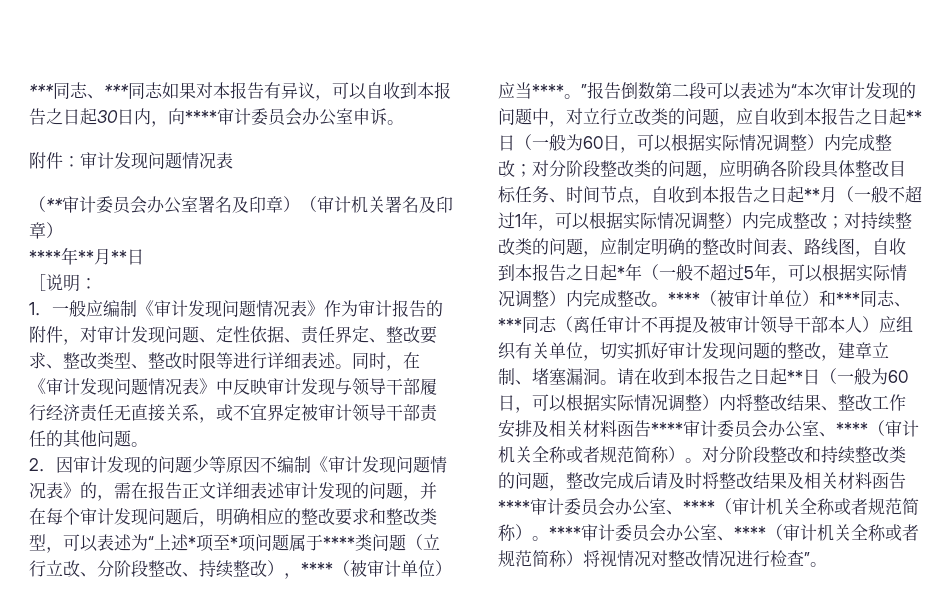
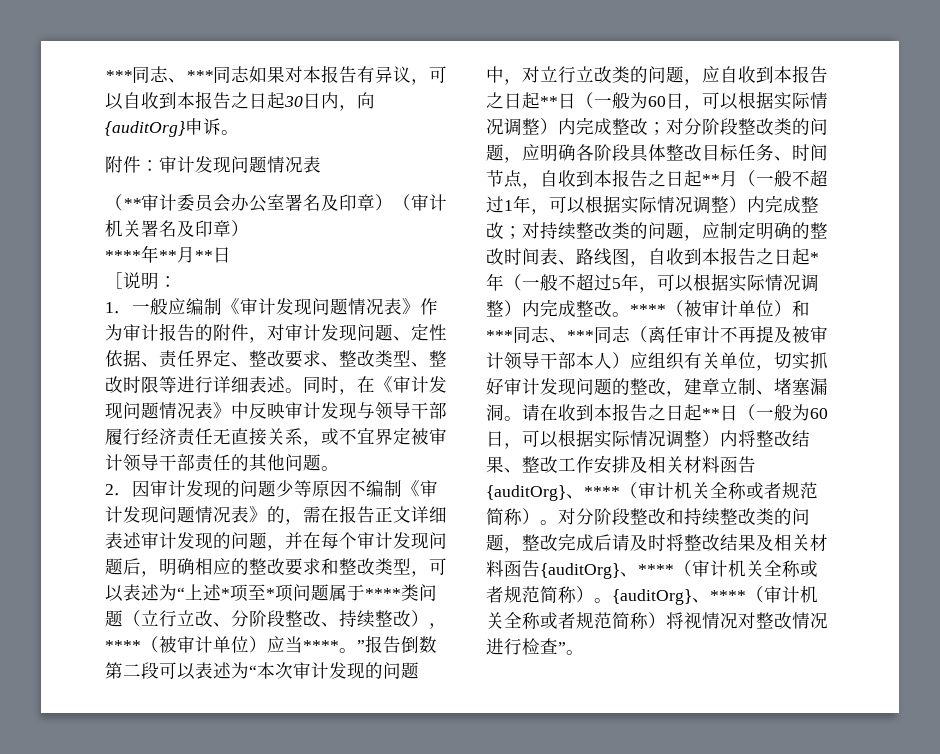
[185,108,353,126] ****审计委员会办公室 -> [105,121,185,137] {auditOrg}
[651,420,819,438] ****审计委员会办公室 -> [486,485,566,501] {auditOrg}
[498,498,919,516] [498,524,717,542] ****审计委员会办公室、****（审计机关全称或者规范简称）。****审计委员会办公室 -> [540,559,818,579] [486,585,692,605] {auditOrg}、****（审计机关全称或者规范简称）。{auditOrg}

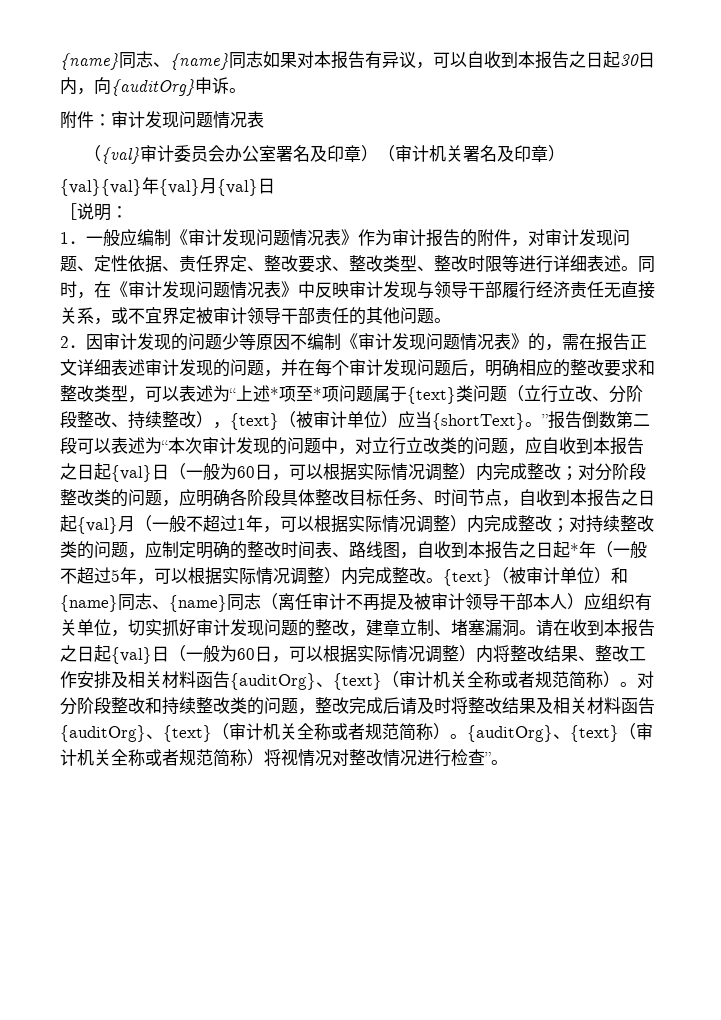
[105,66,213,83] ***同志、*** -> [60,51,229,70] {name}同志、{name}
[123,198,141,209] ** -> [101,147,141,164] {val}
[105,245,213,263] ****年**月** -> [60,177,258,196] {val}{val}年{val}月{val}
[365,588,401,599] **** -> [407,387,456,404] {text}
[105,640,141,651] **** -> [230,413,279,430] {text}
[303,640,339,651] **** -> [432,413,525,430] {shortText}
[540,96,558,107] ** -> [111,465,152,482] {val}
[702,174,720,185] ** -> [77,517,118,534] {val}
[630,304,666,315] **** -> [443,569,492,586] {text}
[486,326,594,343] ***同志、*** -> [60,593,227,612] {name}同志、{name}
[702,408,720,419] ** -> [111,647,152,664] {val}
[584,486,620,497] **** -> [333,673,382,690] {text}
[638,564,674,575] **** -> [163,725,212,742] {text}
[710,590,746,601] **** -> [570,725,619,742] {text}

